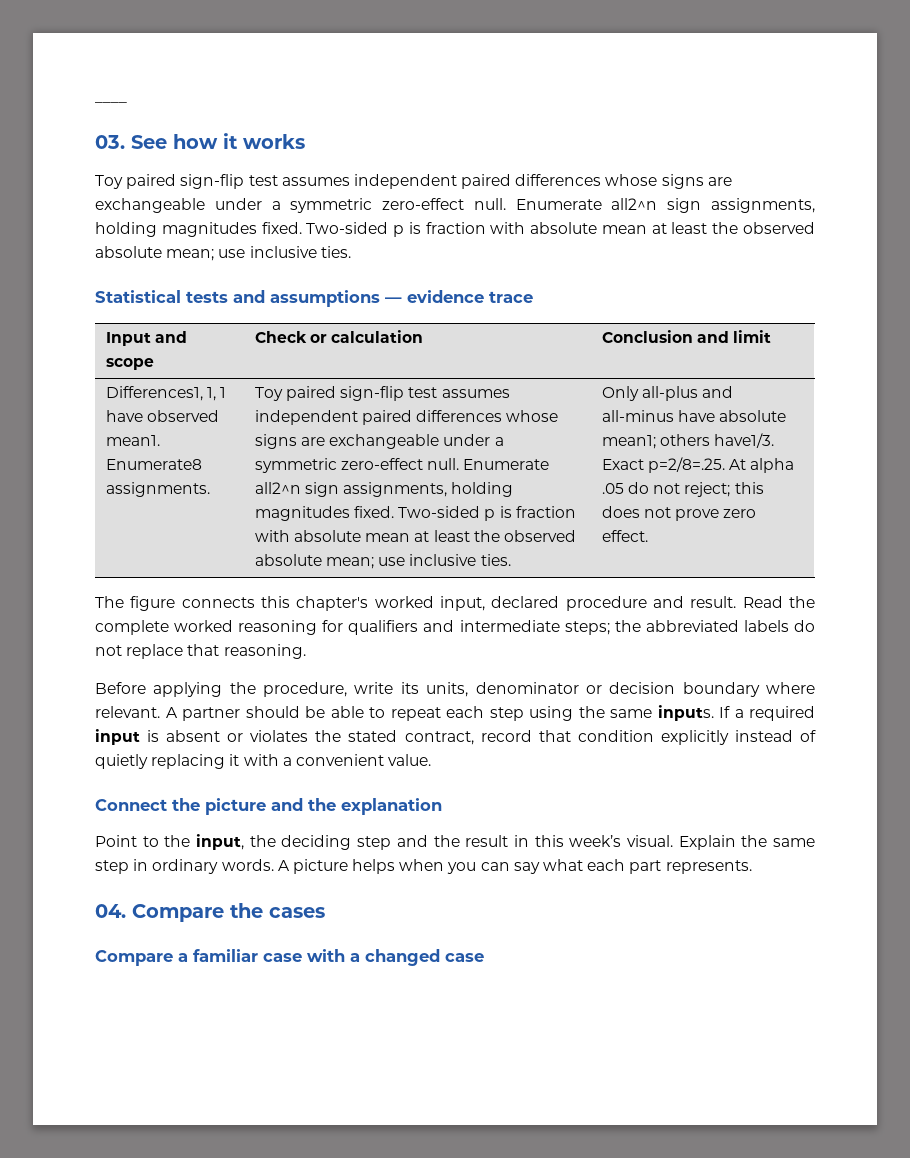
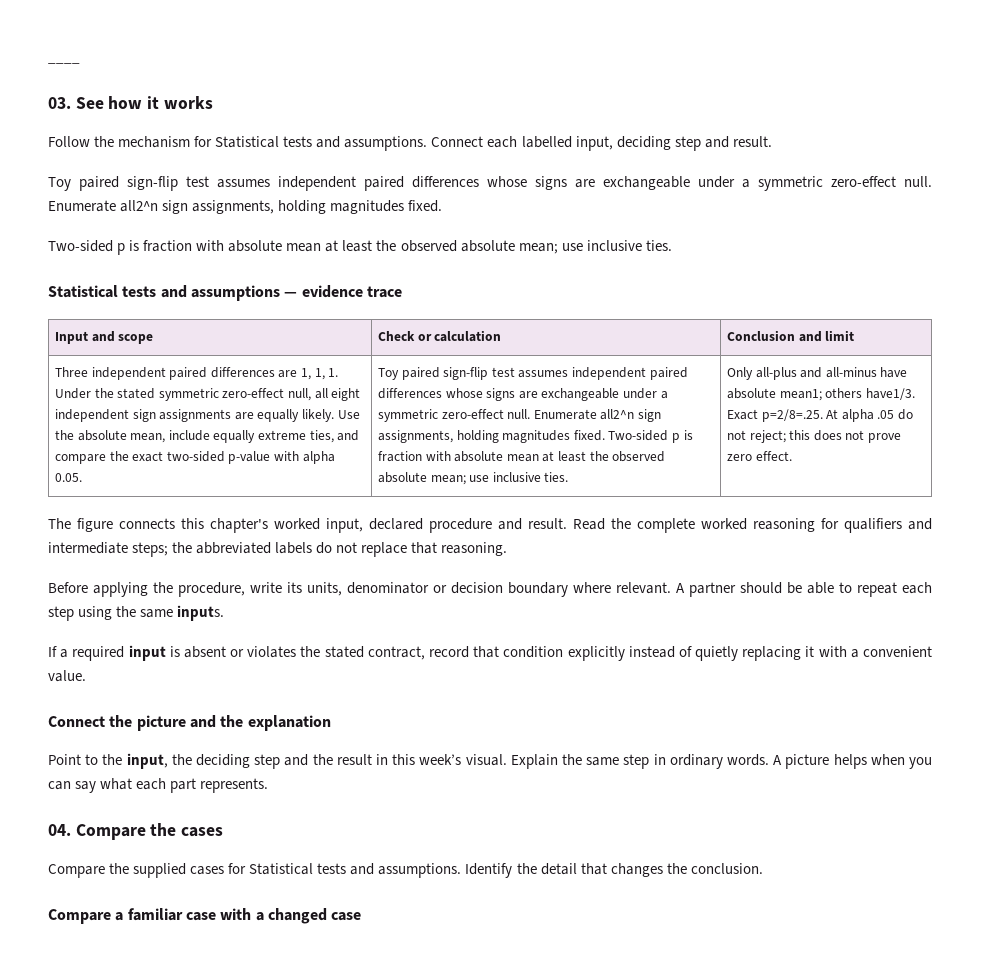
(305, 141) none -> [48,136,772,151] // Follow the mechanism for Statistical tests and assumptions. Connect each labelled input, deciding step and result.
(302, 228) none -> (443, 206) //
[105,386,227,401] [105,410,219,422] [105,435,160,446] [105,459,202,470] [105,482,210,497] Differences1, 1, 1 have observed mean1. Enumerate8 assignments. -> [54,367,339,380] [54,388,361,401] [54,409,360,422] [54,430,360,443] [54,451,335,464] [54,473,82,482] Three independent paired differences are 1, 1, 1. Under the stated symmetric zero-effect null, all eight independent sign assignments are equally likely. Use the absolute mean, include equally extreme ties, and compare the exact two-sided p-value with alpha 0.05.
(714, 713) none -> (225, 613) //
(325, 912) none -> [48,863,763,878] // Compare the supplied cases for Statistical tests and assumptions. Identify the detail that changes the conclusion.

